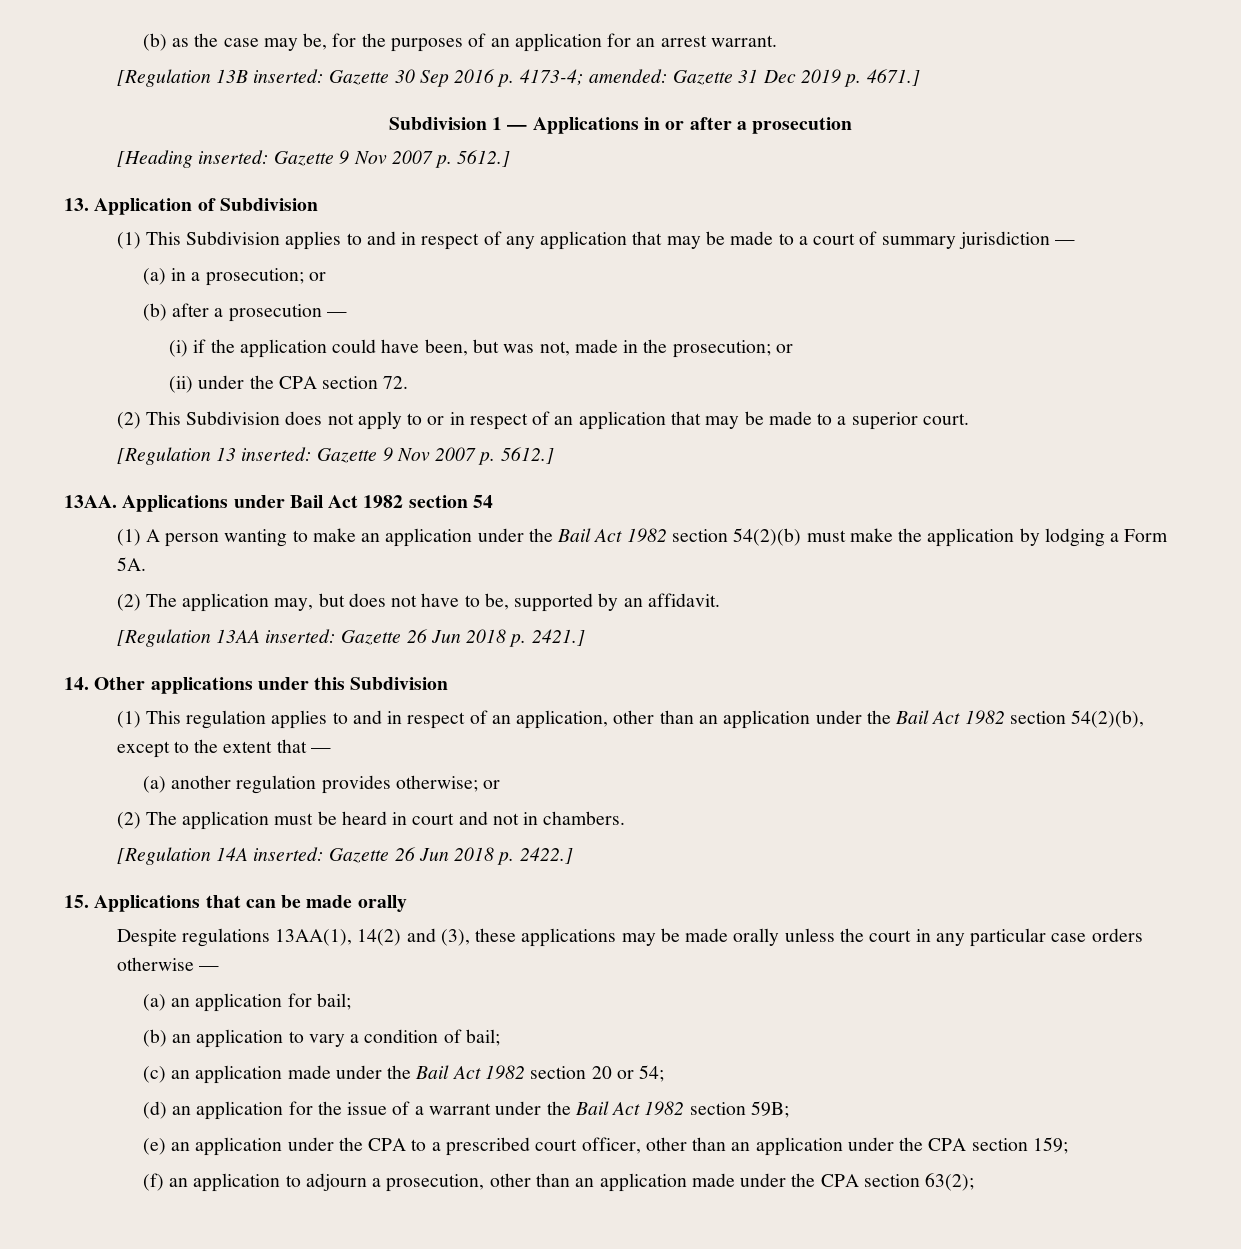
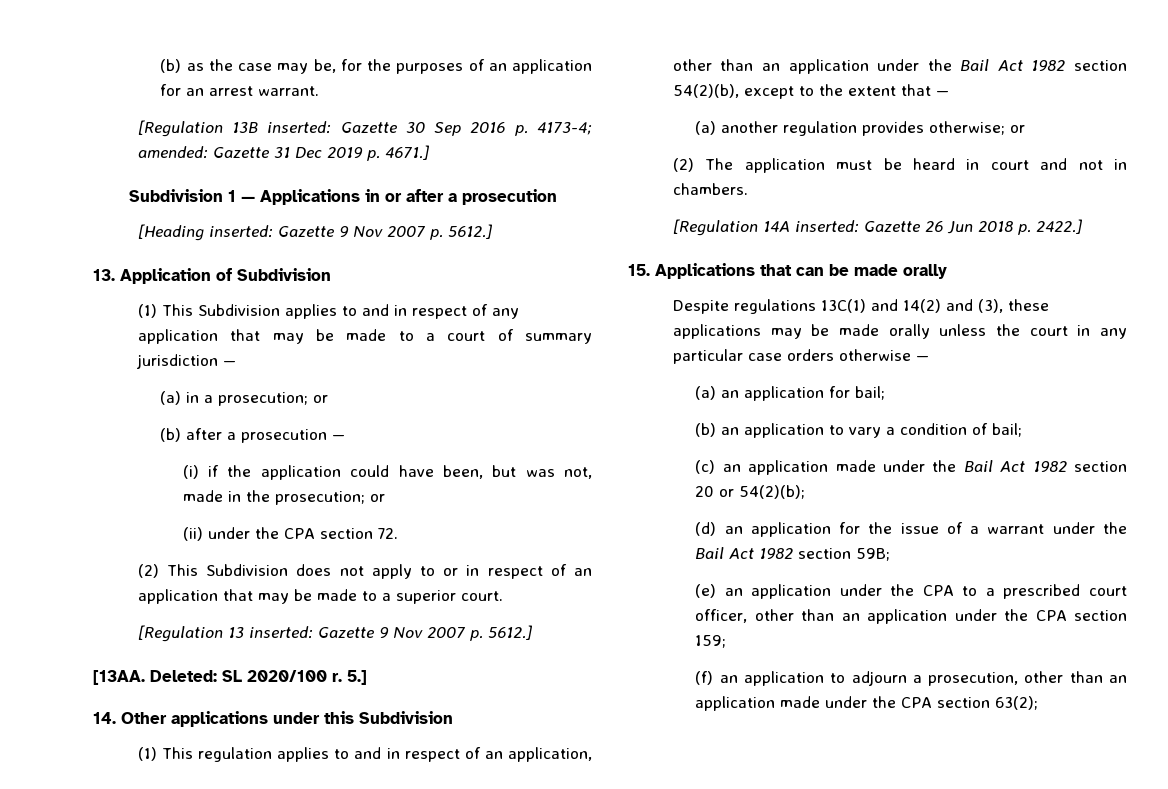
[64,495,493,512] [116,528,1169,547] [116,557,146,571] [116,593,721,612] [116,629,585,647] 13AA. Applications under Bail Act 1982 section 54 // (1) A person wanting to make an application under the Bail Act 1982 section 54(2)(b) must make the application by lodging a Form 5A. // (2) The application may, but does not have to be, supported by an affidavit. // [Regulation 13AA inserted: Gazette 26 Jun 2018 p. 2421.] -> [93,670,367,685] [13AA. Deleted: SL 2020/100 r. 5.]
[275,929,353,946] 13AA(1), -> [820,299,898,313] 13C(1) and
[639,1065,665,1082] 54; -> [739,485,806,499] 54(2)(b);

